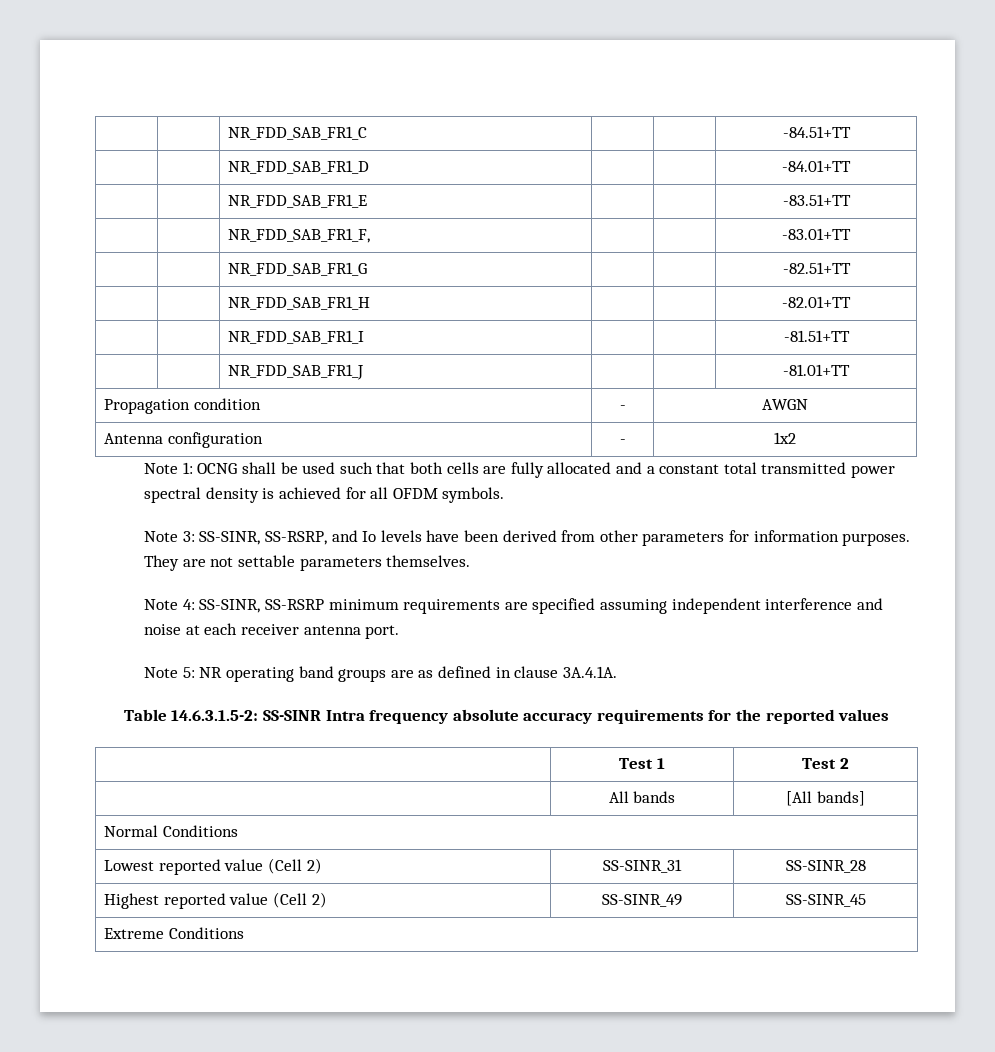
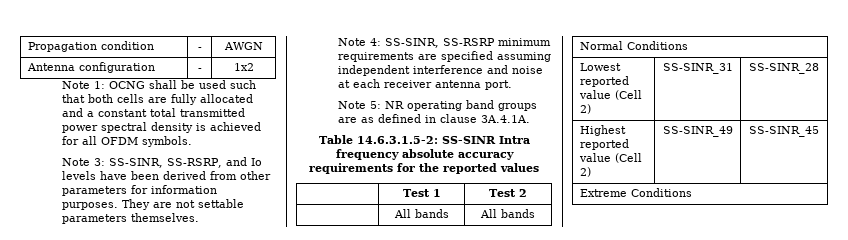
[228,126,368,140] [782,126,851,138] [228,160,370,174] [782,160,851,172] [228,194,368,208] [782,194,851,206] [228,228,371,243] [782,228,851,240] [228,262,368,276] [782,262,851,274] [228,296,371,310] [782,296,851,308] [228,330,365,344] [783,330,850,342] [228,364,364,380] [783,364,850,376] | | NR_FDD_SAB_FR1_C | | | -84.51+TT // | | NR_FDD_SAB_FR1_D | | | -84.01+TT // | | NR_FDD_SAB_FR1_E | | | -83.51+TT // | | NR_FDD_SAB_FR1_F, | | | -83.01+TT // | | NR_FDD_SAB_FR1_G | | | -82.51+TT // | | NR_FDD_SAB_FR1_H | | | -82.01+TT // | | NR_FDD_SAB_FR1_I | | | -81.51+TT // | | NR_FDD_SAB_FR1_J | | | -81.01+TT // -> (27, 47) none
[786,791,865,806] [All bands] -> [480,209,535,218] All bands

